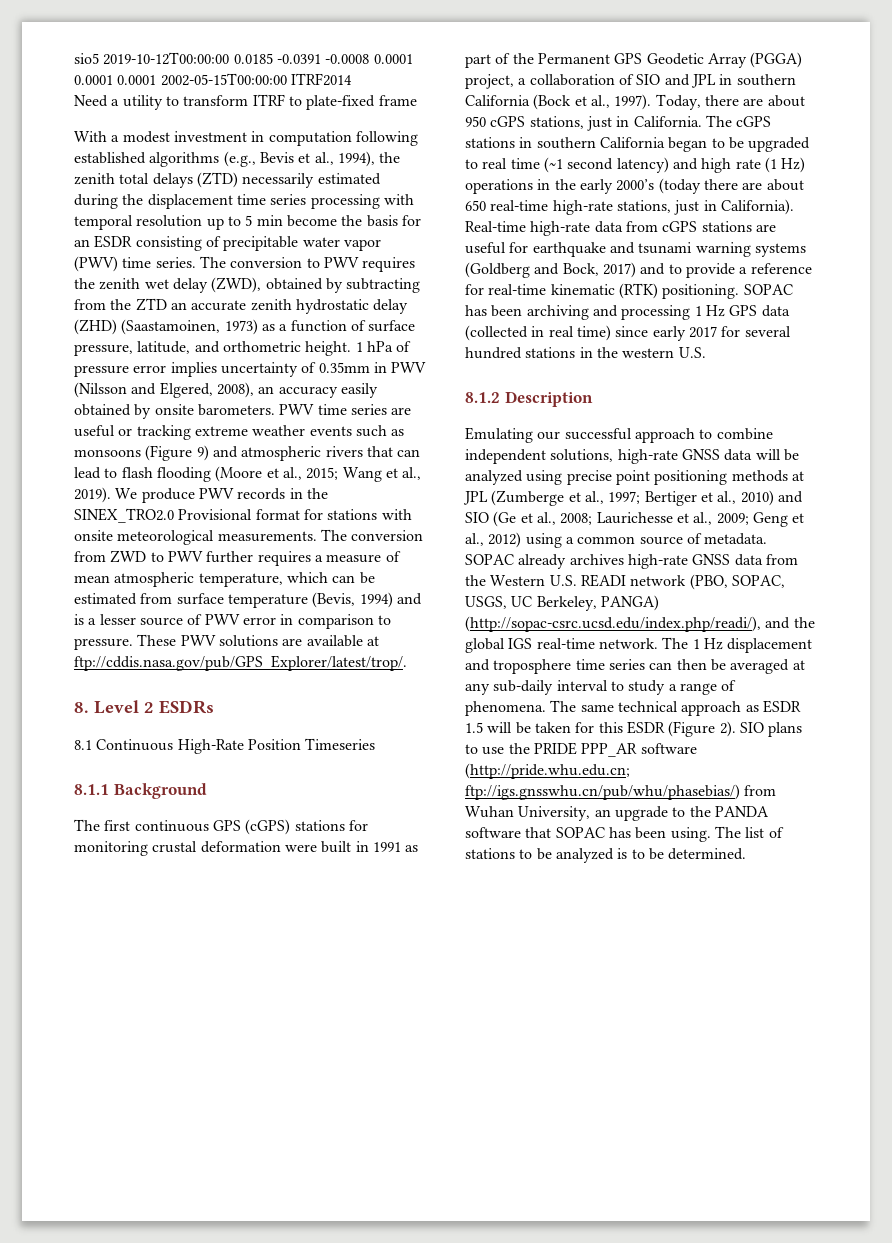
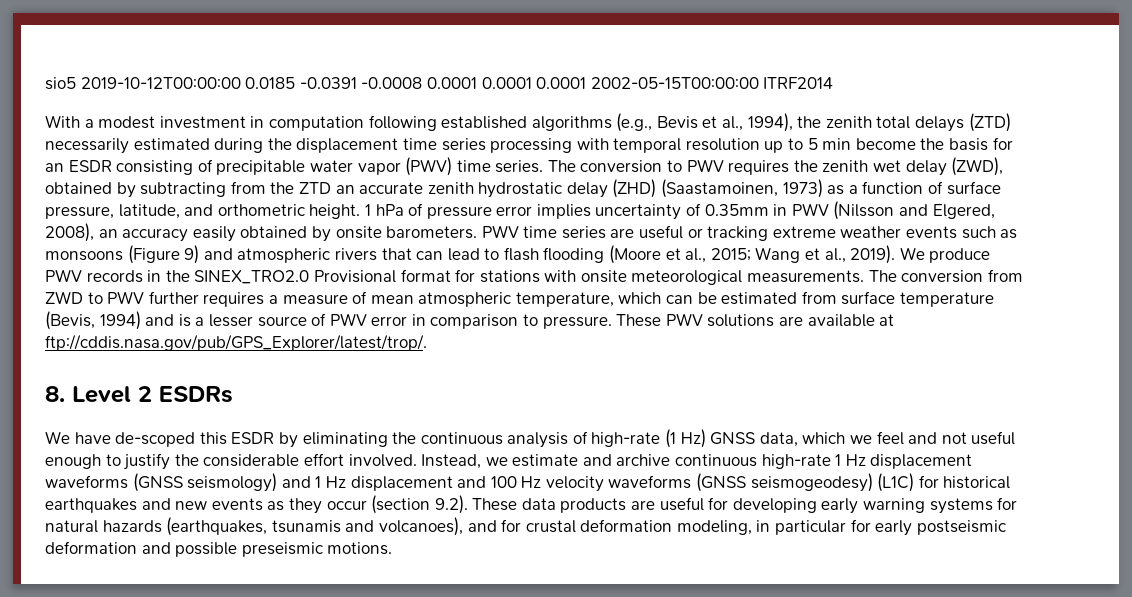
[74,94,417,110] // Need a utility to transform ITRF to plate-fixed frame -> (834, 83) none
[74,738,376,754] [74,783,207,799] [74,819,368,835] [74,841,419,856] [465,52,803,68] [465,74,796,89] [465,94,805,110] [465,115,772,131] [465,137,811,152] [465,157,806,173] [465,178,804,194] [465,199,794,215] [465,221,776,236] [465,242,806,257] [465,262,812,278] [465,283,793,299] [465,305,790,320] [465,325,791,341] [465,347,706,359] [465,391,593,407] [465,427,773,443] [465,449,799,464] [465,470,804,485] [463,490,803,506] [465,511,805,527] [465,532,768,548] [465,554,798,569] [465,574,785,590] [465,595,659,611] [465,616,815,632] [465,637,813,653] [465,659,805,674] [465,680,737,695] [465,700,801,716] [465,721,803,737] [465,742,697,757] [465,763,630,779] [465,784,777,800] [465,806,769,821] [465,826,784,842] [465,848,747,863] 8.1 Continuous High-Rate Position Timeseries // 8.1.1 Background // The first continuous GPS (cGPS) stations for monitoring crustal deformation were built in 1991 as part of the Permanent GPS Geodetic Array (PGGA) project, a collaboration of SIO and JPL in southern California (Bock et al., 1997). Today, there are about 950 cGPS stations, just in California. The cGPS stations in southern California began to be upgraded to real time (~1 second latency) and high rate (1 Hz) operations in the early 2000’s (today there are about 650 real-time high-rate stations, just in California). Real-time high-rate data from cGPS stations are useful for earthquake and tsunami warning systems (Goldberg and Bock, 2017) and to provide a reference for real-time kinematic (RTK) positioning. SOPAC has been archiving and processing 1 Hz GPS data (collected in real time) since early 2017 for several hundred stations in the western U.S. // 8.1.2 Description // Emulating our successful approach to combine independent solutions, high-rate GNSS data will be analyzed using precise point positioning methods at JPL (Zumberge et al., 1997; Bertiger et al., 2010) and SIO (Ge et al., 2008; Laurichesse et al., 2009; Geng et al., 2012) using a common source of metadata. SOPAC already archives high-rate GNSS data from the Western U.S. READI network (PBO, SOPAC, USGS, UC Berkeley, PANGA) (http://sopac-csrc.ucsd.edu/index.php/readi/), and the global IGS real-time network. The 1 Hz displacement and troposphere time series can then be averaged at any sub-daily interval to study a range of phenomena. The same technical approach as ESDR 1.5 will be taken for this ESDR (Figure 2). SIO plans to use the PRIDE PPP_AR software (http://pride.whu.edu.cn; ftp://igs.gnsswhu.cn/pub/whu/phasebias/) from Wuhan University, an upgrade to the PANDA software that SOPAC has been using. The list of stations to be analyzed is to be determined. -> [45,429,1016,448] [45,453,973,470] [45,473,1011,492] [45,495,1018,514] [45,517,1006,536] [45,541,393,557] We have de-scoped this ESDR by eliminating the continuous analysis of high-rate (1 Hz) GNSS data, which we feel and not useful enough to justify the considerable effort involved. Instead, we estimate and archive continuous high-rate 1 Hz displacement waveforms (GNSS seismology) and 1 Hz displacement and 100 Hz velocity waveforms (GNSS seismogeodesy) (L1C) for historical earthquakes and new events as they occur (section 9.2). These data products are useful for developing early warning systems for natural hazards (earthquakes, tsunamis and volcanoes), and for crustal deformation modeling, in particular for early postseismic deformation and possible preseismic motions.

